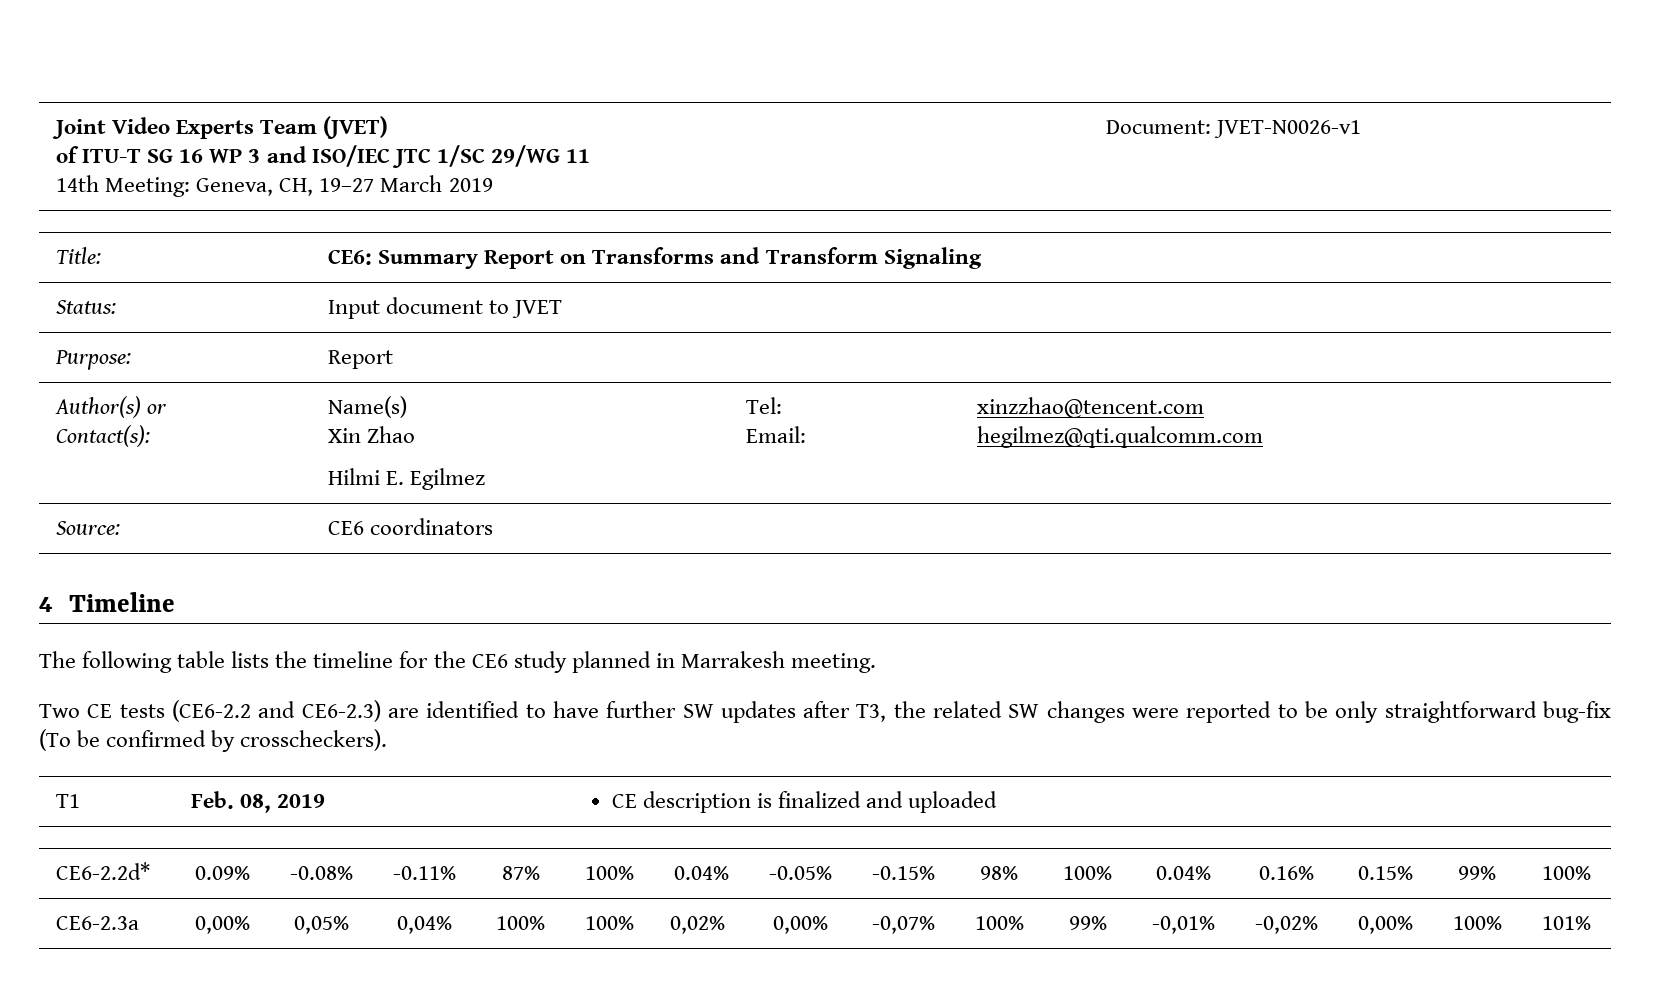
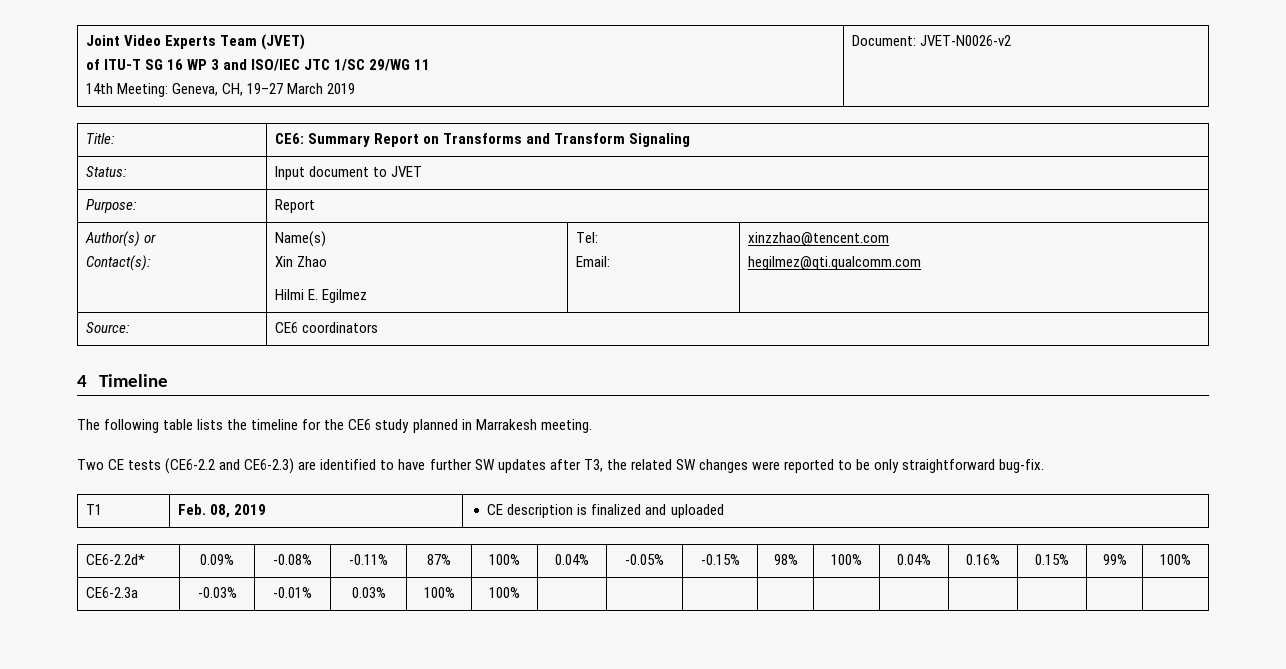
[1214,120,1362,138] JVET-N0026-v1 -> [919,35,1011,46] JVET-N0026-v2
[1543,701,1611,723] [39,729,388,752] bug-fix (To be confirmed by crosscheckers). -> [999,459,1045,473] bug-fix.
[194,916,250,934] [293,916,349,934] [397,916,452,934] 0,00% | 0,05% | 0,04% -> [197,587,237,598] [273,587,312,598] [351,587,386,598] -0.03% | -0.01% | 0.03%
[670,916,726,934] [772,916,828,934] [871,916,935,934] [974,916,1024,930] [1068,916,1107,930] [1151,916,1215,934] [1255,916,1318,934] [1358,916,1413,934] [1452,916,1502,930] [1541,916,1591,930] 0,02% | 0,00% | -0,07% | 100% | 99% | -0,01% | -0,02% | 0,00% | 100% | 101% -> (520, 592) | | | | | | | | |

